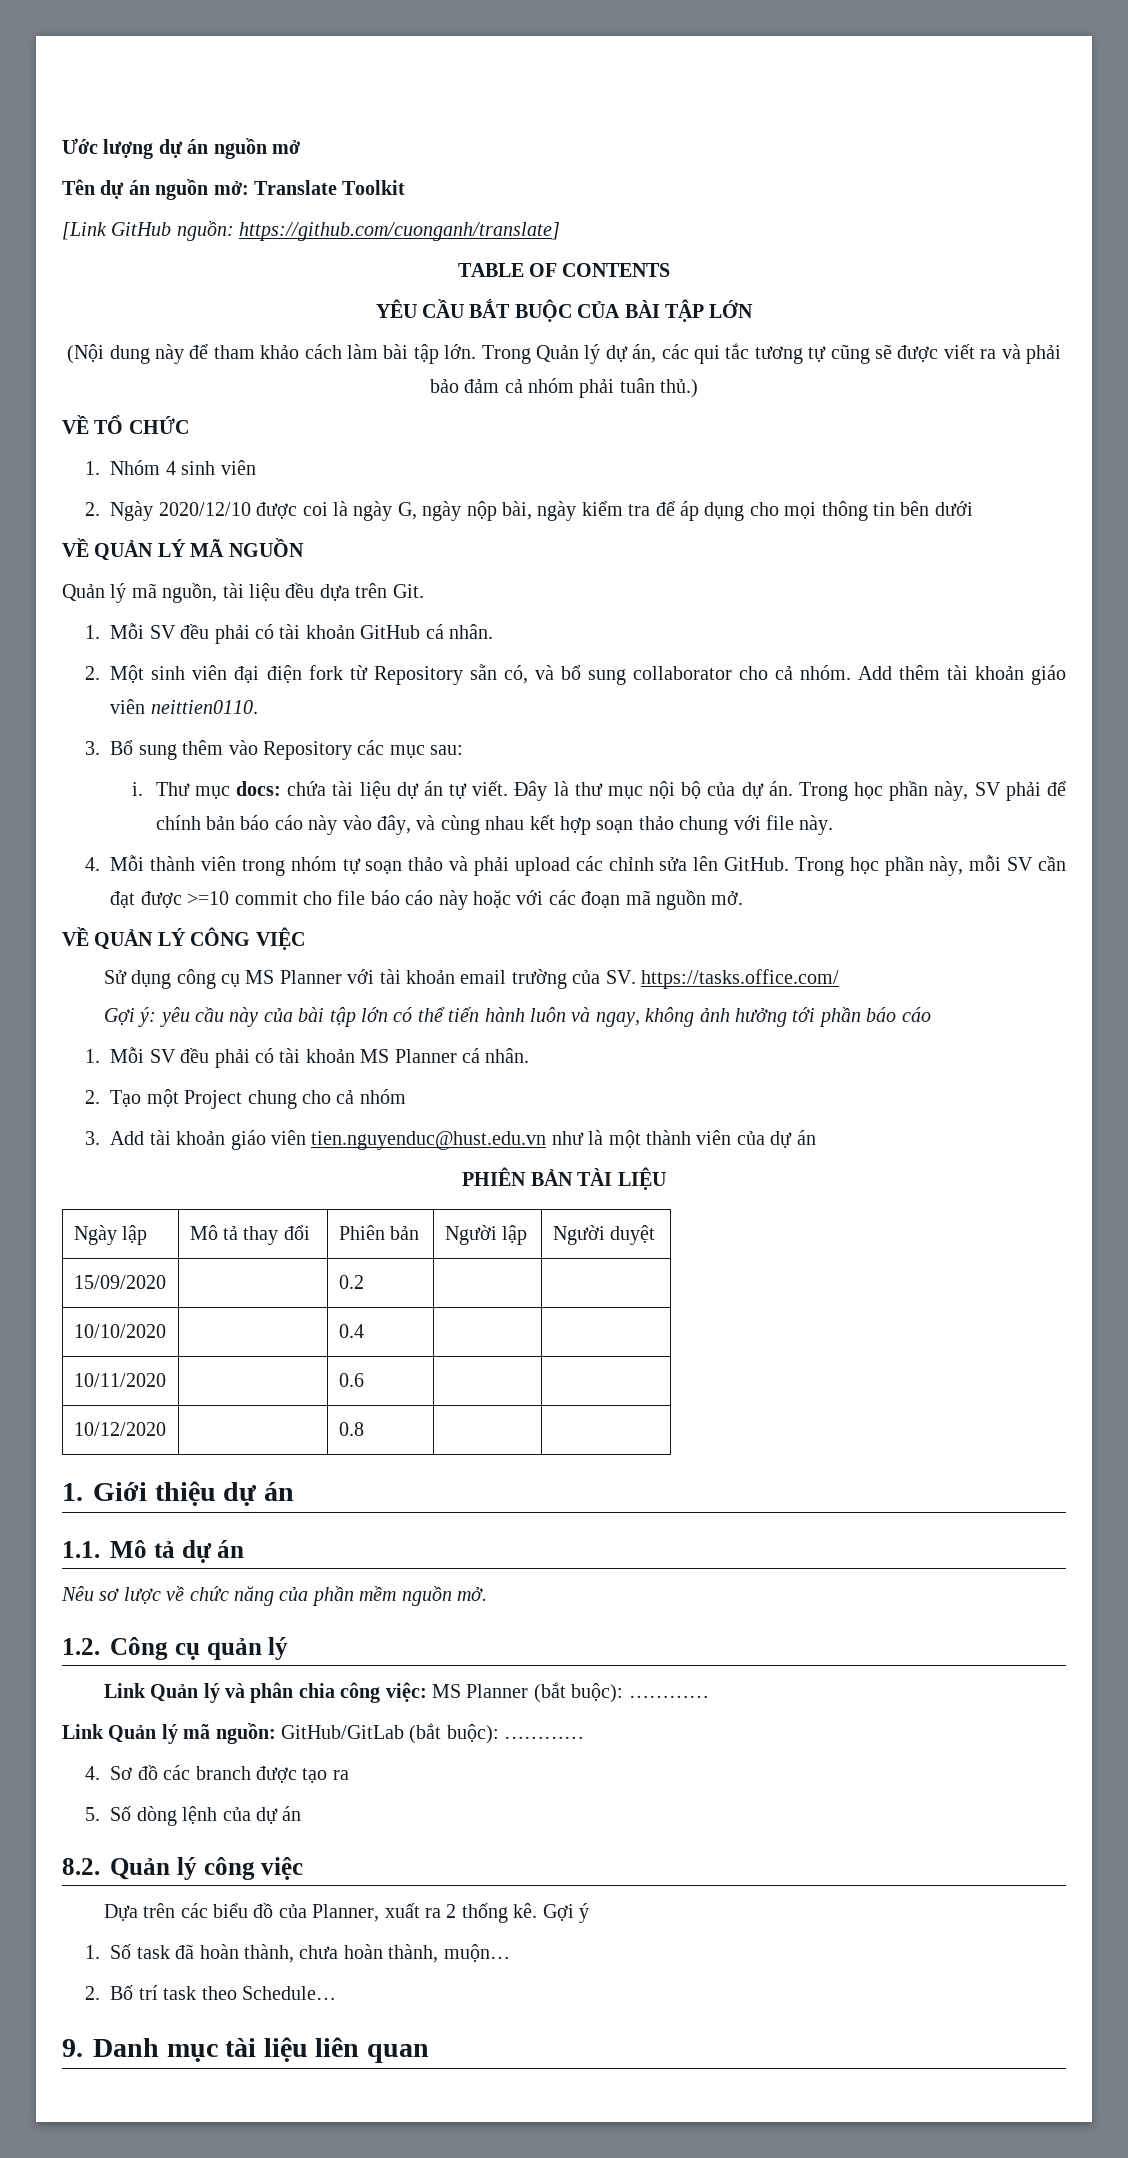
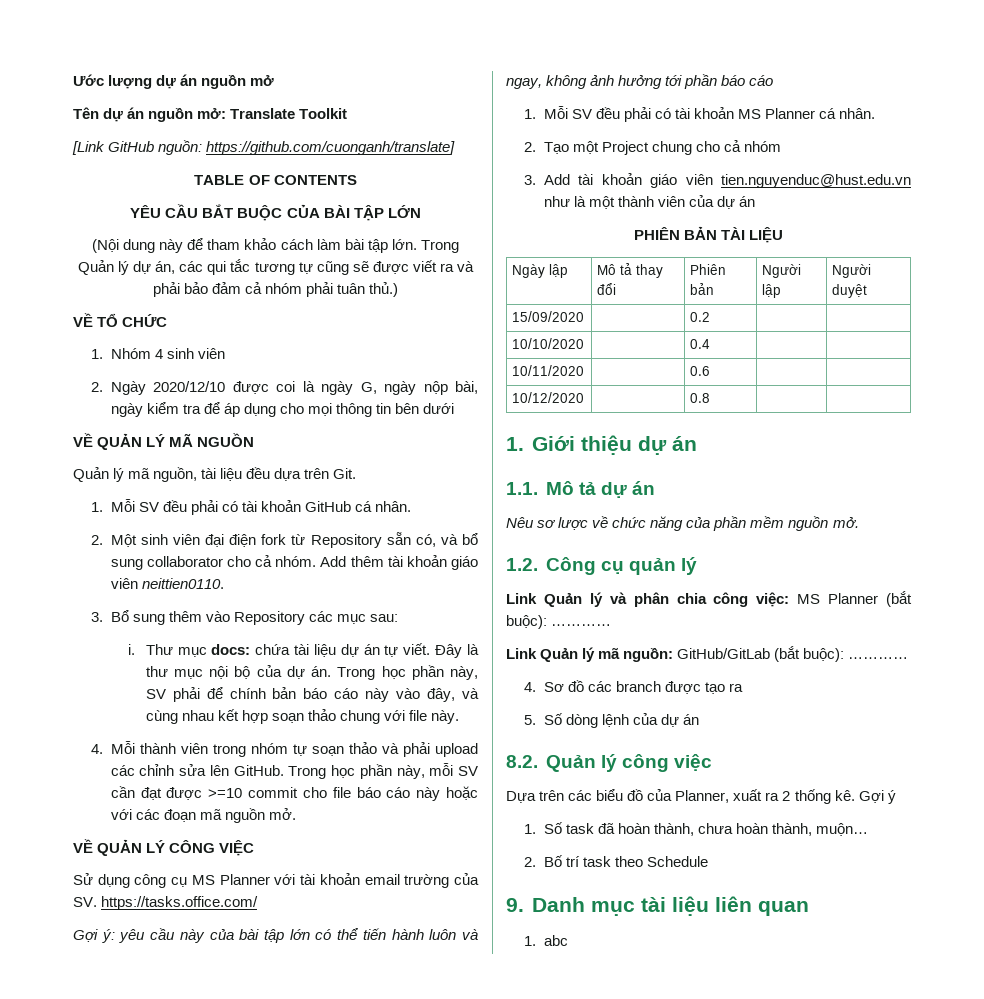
[242,1986,337,2000] Schedule… -> [646,856,708,867] Schedule
(429, 2053) none -> [524,935,568,946] // 1. abc

